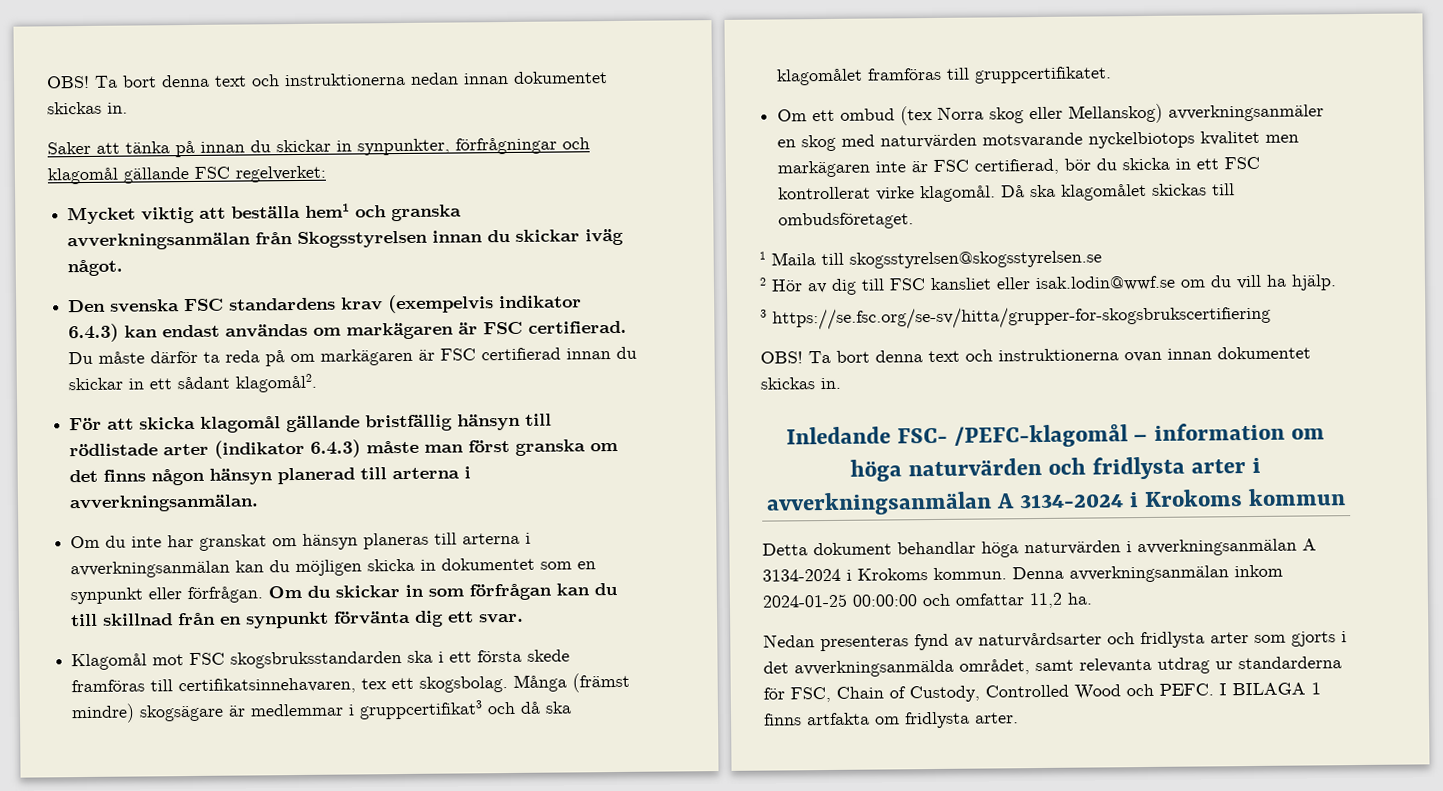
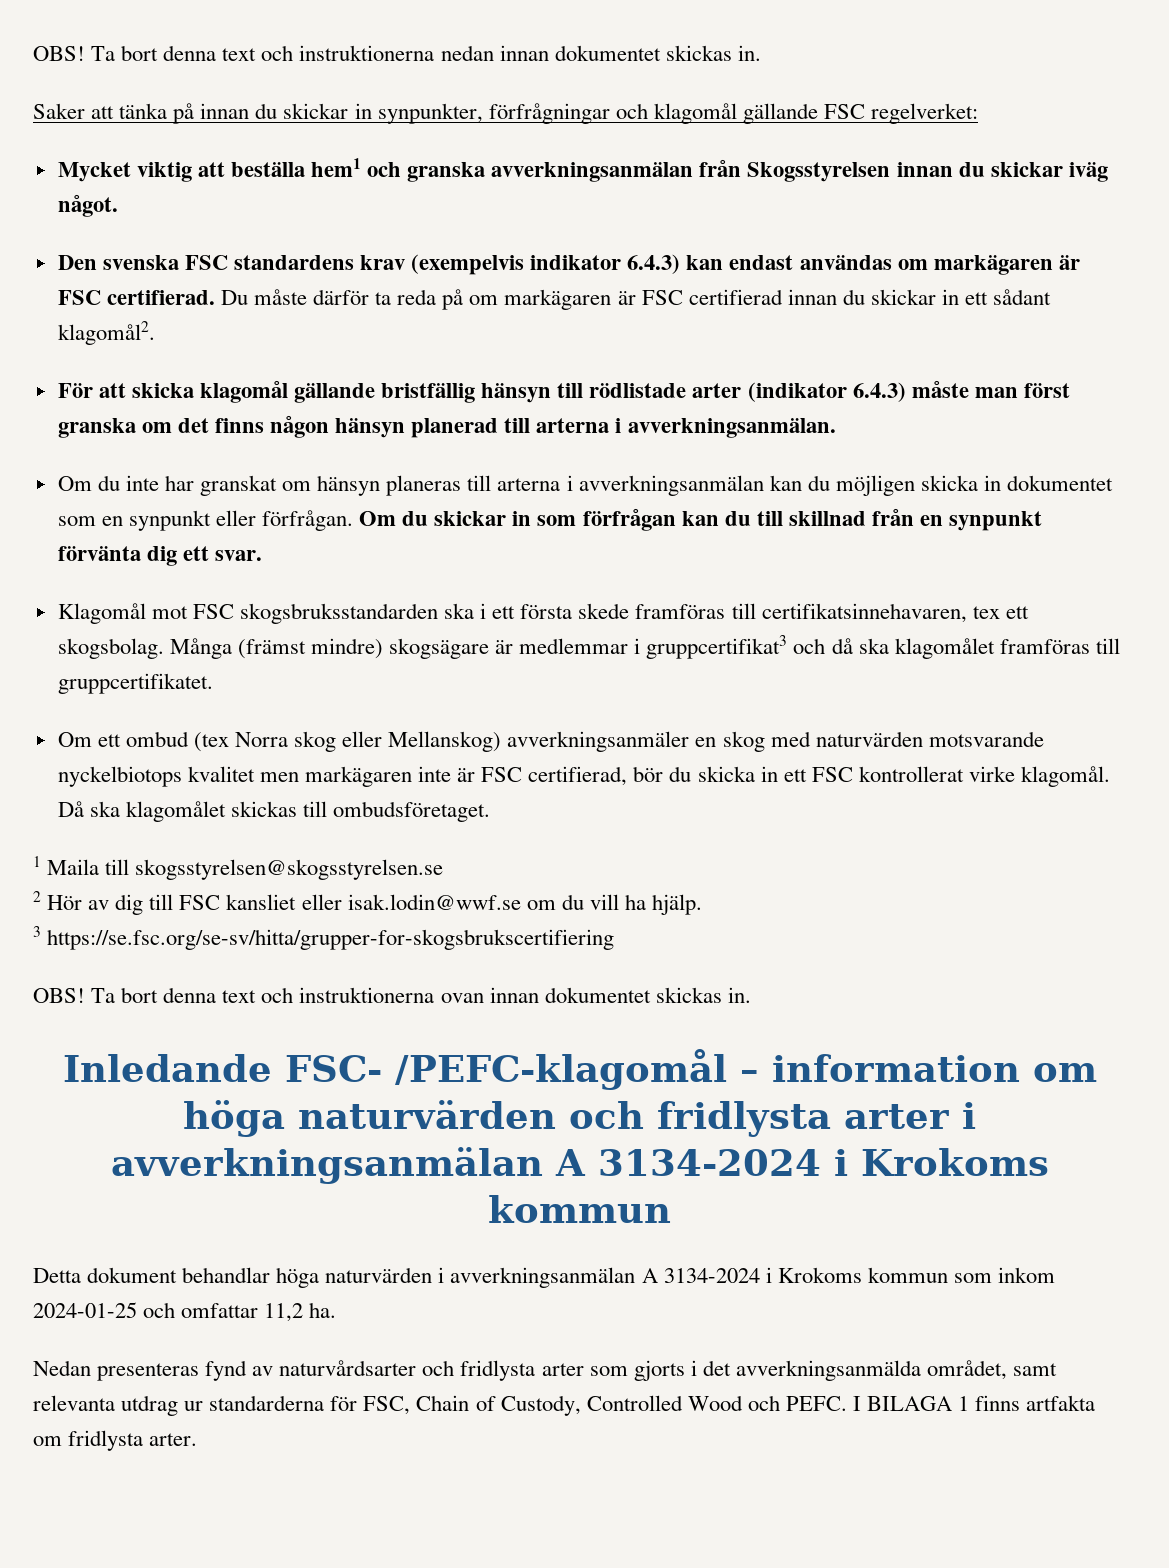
[933,565,1229,583] kommun. Denna avverkningsanmälan -> [867,1267,992,1283] kommun som
[852,594,917,607] 00:00:00 -> (137, 1310) none

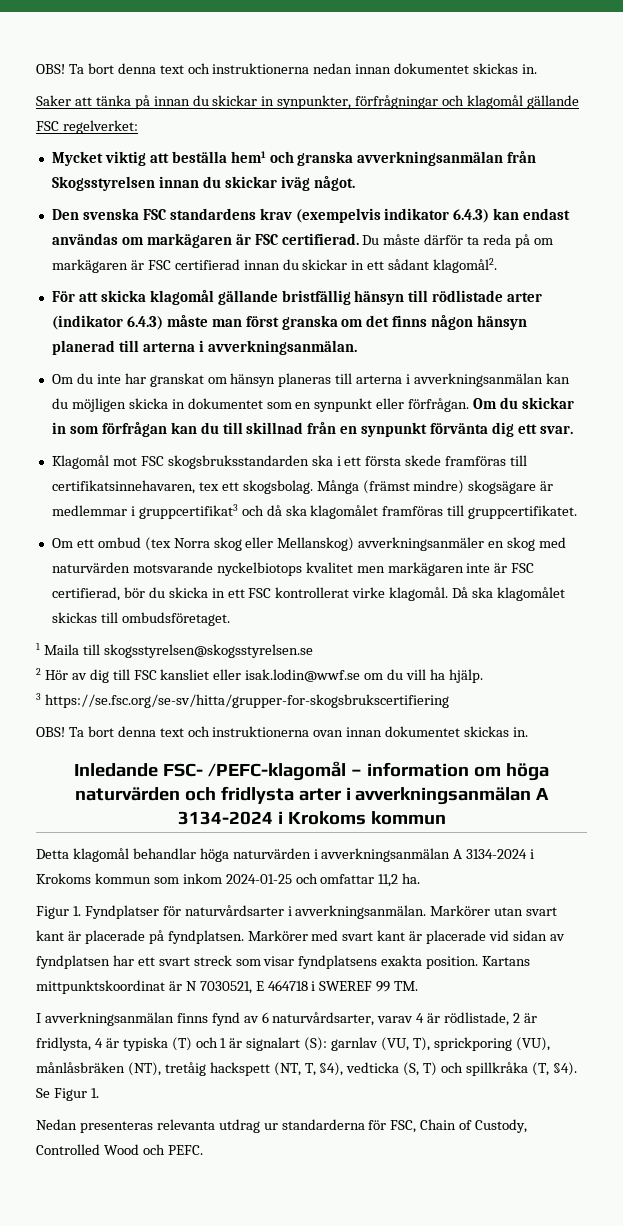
[87,1267,178,1283] dokument -> [72,848,129,862] klagomål
[33,1360,1058,1381] Nedan presenteras fynd av naturvårdsarter och fridlysta arter som gjorts i det avverkningsanmälda området, samt -> [36,905,558,919] [36,930,565,944] [36,955,531,969] [36,980,419,994] [36,1012,537,1026] [36,1037,550,1051] [36,1062,577,1076] [36,1088,99,1101] [36,1119,153,1133] Figur 1. Fyndplatser för naturvårdsarter i avverkningsanmälan. Markörer utan svart kant är placerade på fyndplatsen. Markörer med svart kant är placerade vid sidan av fyndplatsen har ett svart streck som visar fyndplatsens exakta position. Kartans mittpunktskoordinat är N 7030521, E 464718 i SWEREF 99 TM. // I avverkningsanmälan finns fynd av 6 naturvårdsarter, varav 4 är rödlistade, 2 är fridlysta, 4 är typiska (T) och 1 är signalart (S): garnlav (VU, T), sprickporing (VU), månlåsbräken (NT), tretåig hackspett (NT, T, §4), vedticka (S, T) och spillkråka (T, §4). Se Figur 1. // Nedan presenteras
[852,1395,1096,1411] [33,1430,198,1451] I BILAGA 1 finns artfakta om fridlysta arter. -> (203, 1150) none

